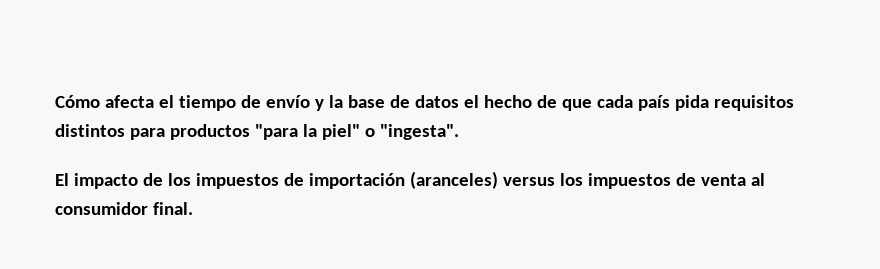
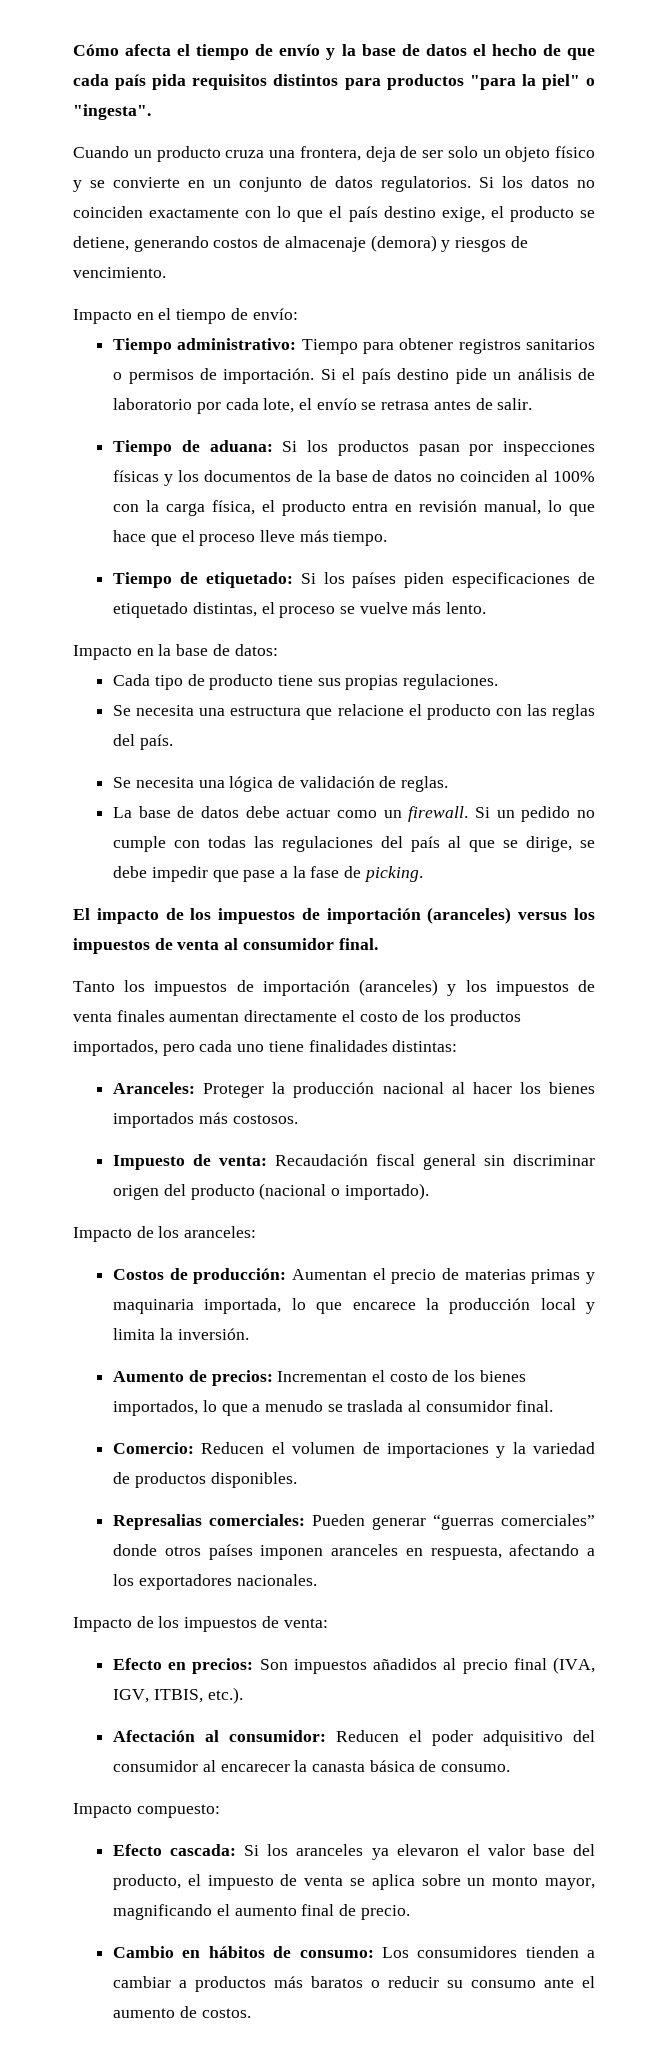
(459, 132) none -> [73,146,595,162] [73,176,595,192] [73,206,595,222] [73,235,528,252] [73,267,166,278] [73,308,298,324] [113,338,595,354] [113,368,595,384] [113,398,533,414] [113,440,595,456] [113,470,595,486] [113,500,595,516] [113,530,388,546] [113,572,595,588] [113,602,487,618] [73,644,278,660] [113,674,499,690] [113,704,595,720] [113,734,173,750] [113,776,449,792] [113,806,595,822] [113,836,595,852] [113,866,423,882] // Cuando un producto cruza una frontera, deja de ser solo un objeto físico y se convierte en un conjunto de datos regulatorios. Si los datos no coinciden exactamente con lo que el país destino exige, el producto se detiene, generando costos de almacenaje (demora) y riesgos de vencimiento. // Impacto en el tiempo de envío: // Tiempo administrativo: Tiempo para obtener registros sanitarios o permisos de importación. Si el país destino pide un análisis de laboratorio por cada lote, el envío se retrasa antes de salir. // Tiempo de aduana: Si los productos pasan por inspecciones físicas y los documentos de la base de datos no coinciden al 100% con la carga física, el producto entra en revisión manual, lo que hace que el proceso lleve más tiempo. // Tiempo de etiquetado: Si los países piden especificaciones de etiquetado distintas, el proceso se vuelve más lento. // Impacto en la base de datos: // Cada tipo de producto tiene sus propias regulaciones. // Se necesita una estructura que relacione el producto con las reglas del país. // Se necesita una lógica de validación de reglas. // La base de datos debe actuar como un firewall. Si un pedido no cumple con todas las regulaciones del país al que se dirige, se debe impedir que pase a la fase de picking.
(193, 208) none -> [73,979,595,996] [73,1010,521,1026] [73,1040,458,1056] [113,1082,595,1098] [113,1112,298,1128] [113,1154,595,1170] [113,1183,429,1200] [73,1226,257,1242] [113,1268,595,1284] [113,1298,595,1314] [113,1328,249,1340] [113,1370,526,1386] [113,1400,553,1416] [113,1442,595,1458] [113,1472,297,1488] [113,1514,595,1530] [113,1544,595,1560] [113,1574,317,1590] [73,1616,328,1632] [113,1657,596,1674] [113,1687,243,1704] [113,1730,595,1746] [113,1760,511,1772] [73,1803,220,1818] [113,1844,595,1860] [113,1874,595,1890] [113,1904,410,1920] [113,1946,595,1958] [113,1976,595,1992] [113,2006,251,2018] // Tanto los impuestos de importación (aranceles) y los impuestos de venta finales aumentan directamente el costo de los productos importados, pero cada uno tiene finalidades distintas: // Aranceles: Proteger la producción nacional al hacer los bienes importados más costosos. // Impuesto de venta: Recaudación fiscal general sin discriminar origen del producto (nacional o importado). // Impacto de los aranceles: // Costos de producción: Aumentan el precio de materias primas y maquinaria importada, lo que encarece la producción local y limita la inversión. // Aumento de precios: Incrementan el costo de los bienes importados, lo que a menudo se traslada al consumidor final. // Comercio: Reducen el volumen de importaciones y la variedad de productos disponibles. // Represalias comerciales: Pueden generar “guerras comerciales” donde otros países imponen aranceles en respuesta, afectando a los exportadores nacionales. // Impacto de los impuestos de venta: // Efecto en precios: Son impuestos añadidos al precio final (IVA, IGV, ITBIS, etc.). // Afectación al consumidor: Reducen el poder adquisitivo del consumidor al encarecer la canasta básica de consumo. // Impacto compuesto: // Efecto cascada: Si los aranceles ya elevaron el valor base del producto, el impuesto de venta se aplica sobre un monto mayor, magnificando el aumento final de precio. // Cambio en hábitos de consumo: Los consumidores tienden a cambiar a productos más baratos o reducir su consumo ante el aumento de costos.

